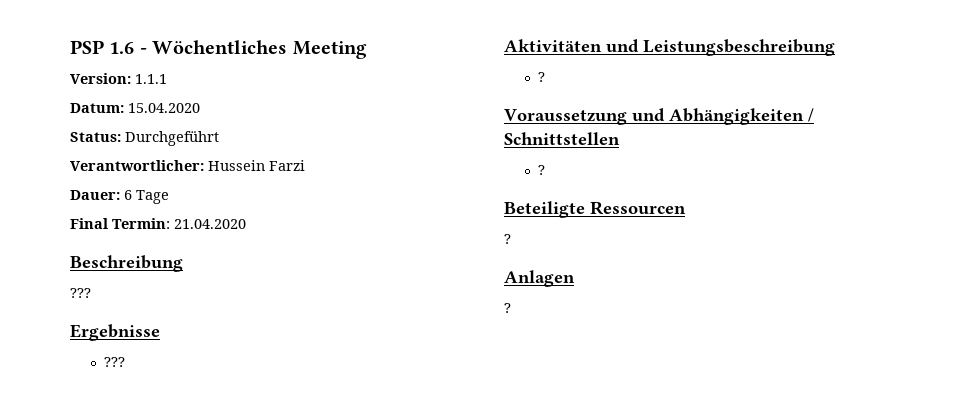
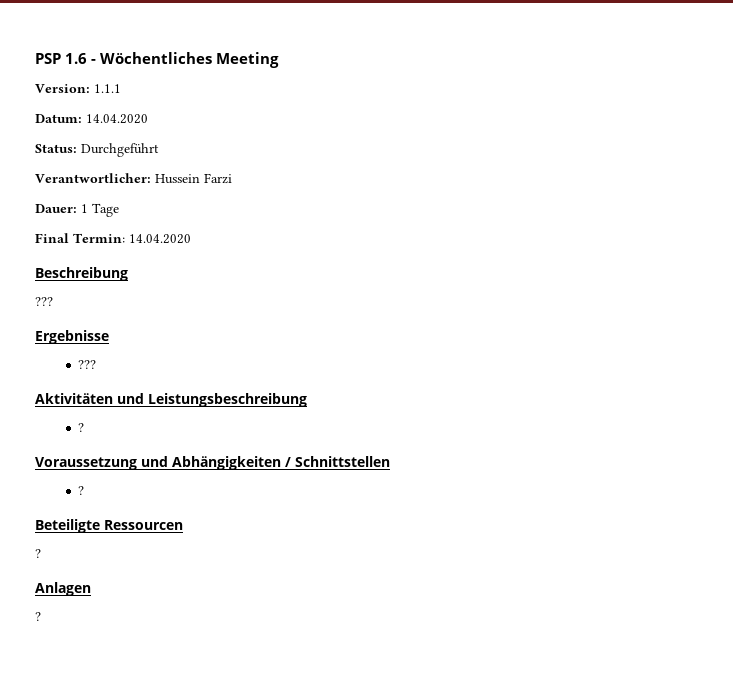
[128,103,200,113] 15.04.2020 -> [86,114,148,124] 14.04.2020
[124,190,132,200] 6 -> [81,204,88,213] 1
[174,219,246,229] 21.04.2020 -> [129,234,191,244] 14.04.2020

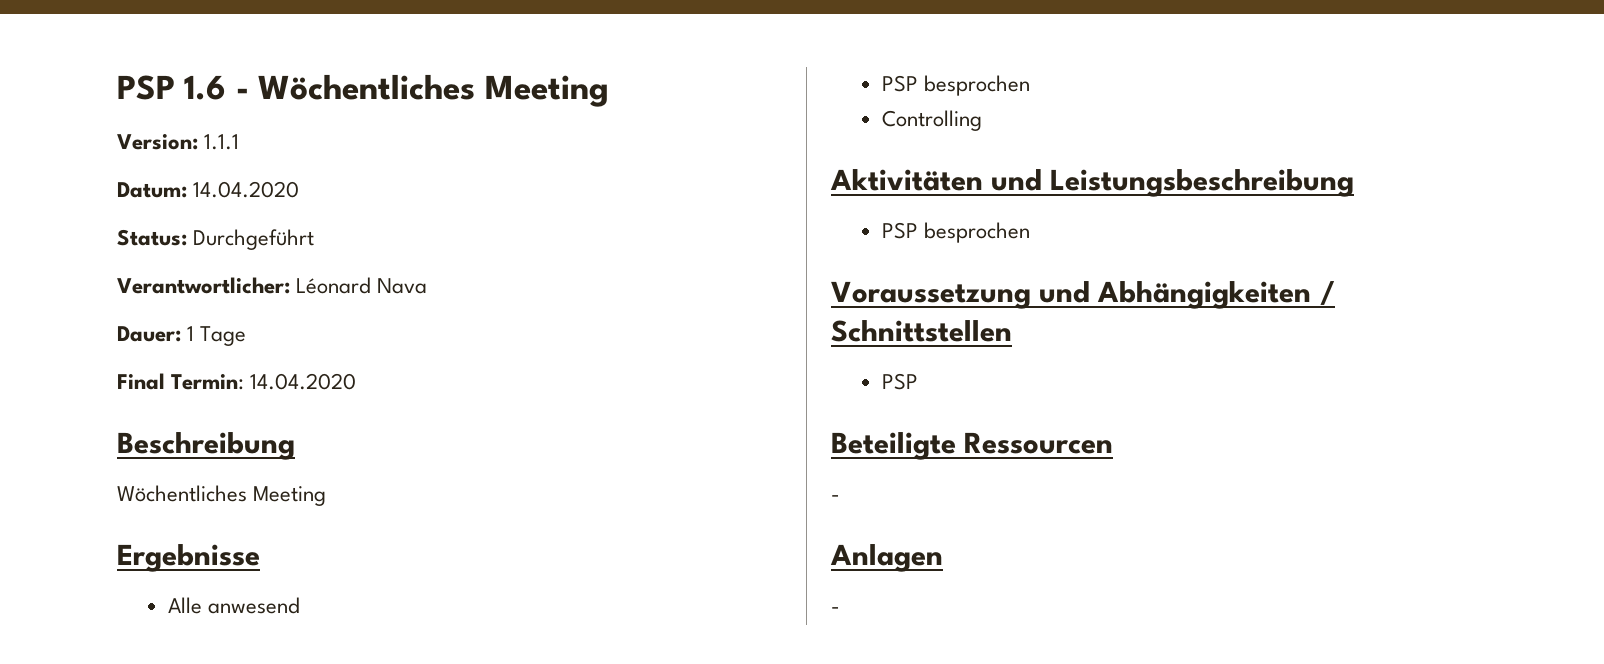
[155,173,232,184] Hussein Farzi -> [296,277,428,294] Léonard Nava
[35,297,53,306] ??? -> [117,485,327,506] Wöchentliches Meeting
[78,360,97,369] ??? -> [167,597,300,614] [881,75,1030,96] [881,110,982,131] Alle anwesend // PSP besprochen // Controlling
[78,423,85,432] ? -> [881,222,1030,243] PSP besprochen
[78,486,85,495] ? -> [881,373,918,390] PSP
[35,549,41,558] ? -> [831,495,840,501] -
[35,612,41,621] ? -> [831,607,840,613] -

